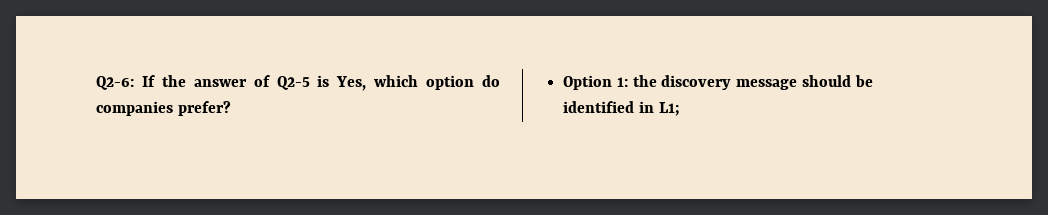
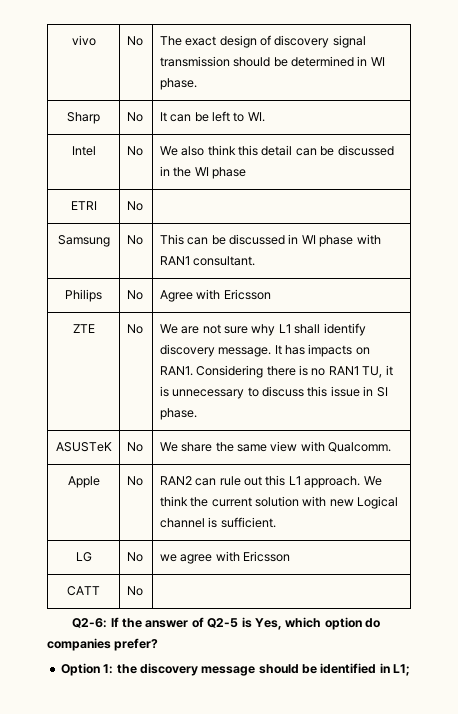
(96, 83) none -> [71,35,96,46] [126,36,143,46] [159,35,366,48] [159,56,385,67] [159,78,197,90] [67,112,100,124] [126,112,143,122] [159,111,265,122] [71,146,96,156] [126,146,143,156] [159,145,394,156] [159,166,247,179] [70,201,97,210] [126,201,143,211] [57,235,110,247] [126,235,143,245] [159,234,381,247] [159,256,256,266] [65,289,102,302] [126,290,143,300] [159,289,271,302] [72,324,95,333] [126,324,143,334] [159,323,366,336] [159,344,370,357] [159,365,393,378] [159,386,388,399] [159,408,197,420] [55,442,112,452] [126,442,143,452] [159,441,392,452] [67,476,100,488] [126,476,143,486] [159,475,382,488] [159,496,399,509] [159,517,276,528] [75,552,92,562] [126,552,143,562] [159,551,291,564] [67,586,100,596] [126,586,143,596] vivo | No | The exact design of discovery signal transmission should be determined in WI phase. // Sharp | No | It can be left to WI. // Intel | No | We also think this detail can be discussed in the WI phase // ETRI | No | // Samsung | No | This can be discussed in WI phase with RAN1 consultant. // Philips | No | Agree with Ericsson // ZTE | No | We are not sure why L1 shall identify discovery message. It has impacts on RAN1. Considering there is no RAN1 TU, it is unnecessary to discuss this issue in SI phase. // ASUSTeK | No | We share the same view with Qualcomm. // Apple | No | RAN2 can rule out this L1 approach. We think the current solution with new Logical channel is sufficient. // LG | No | we agree with Ericsson // CATT | No | //

